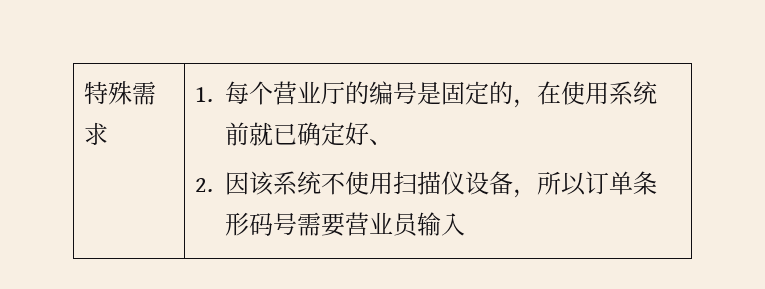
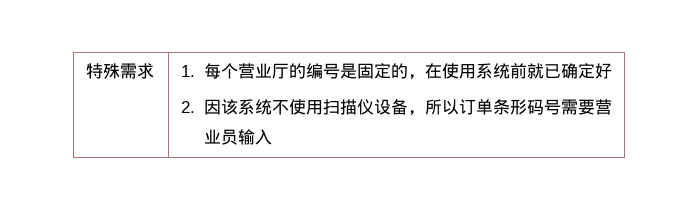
[369,139,394,145] 、 -> (612, 71) none

